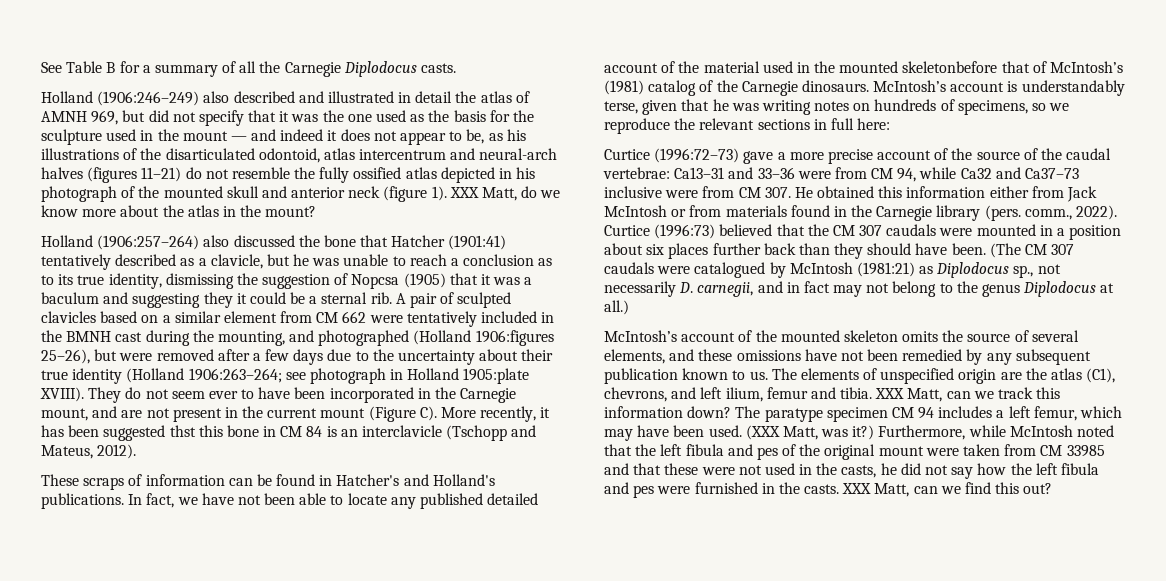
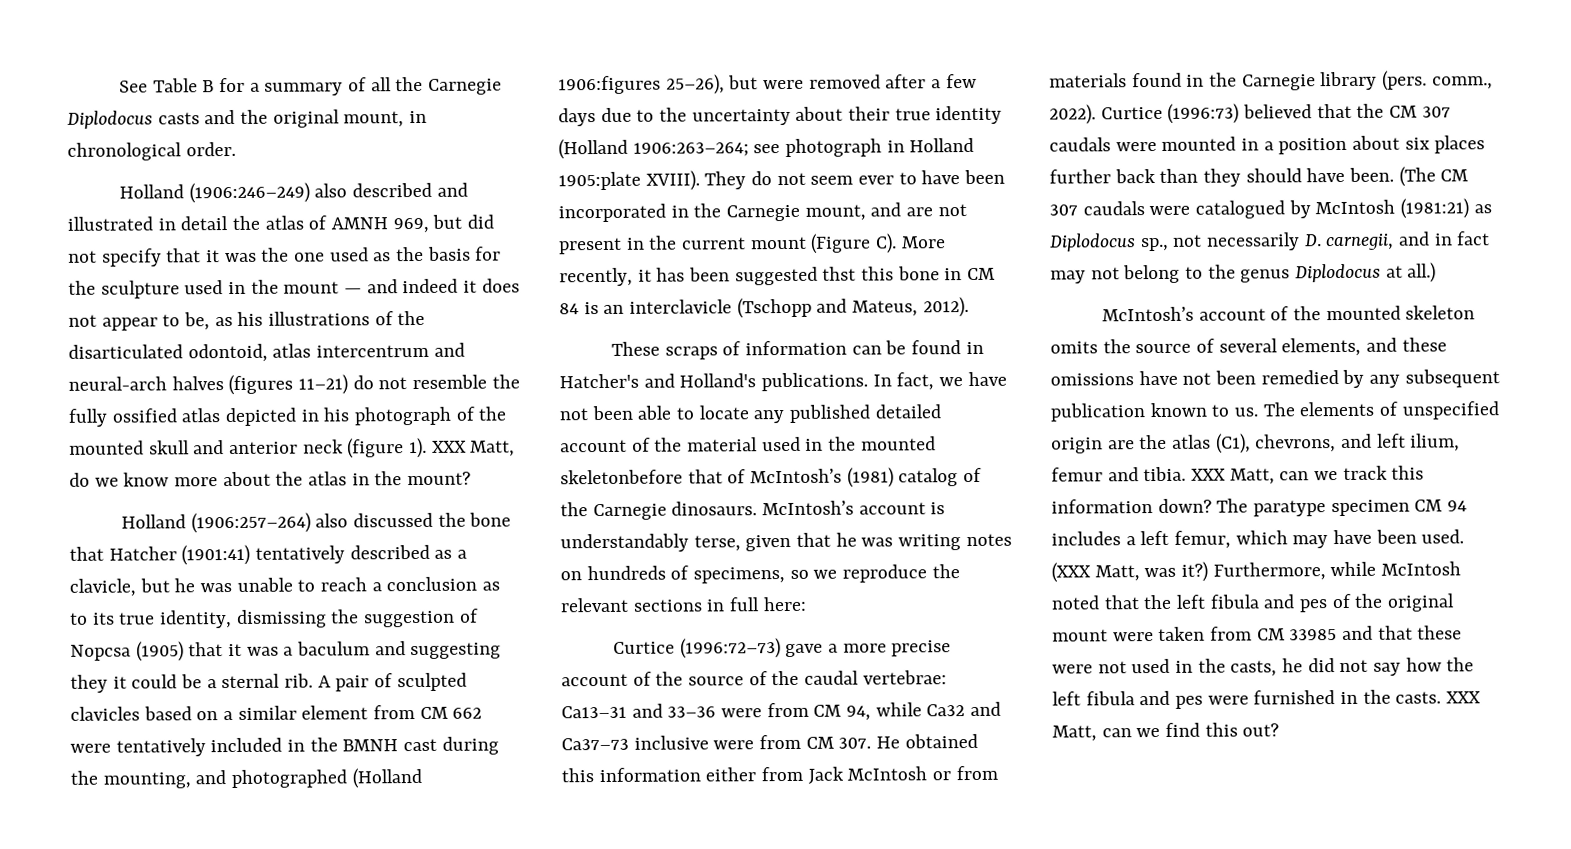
[421,63,457,73] casts. -> [157,109,428,128] [67,141,236,161] casts and the original mount, in chronological order.

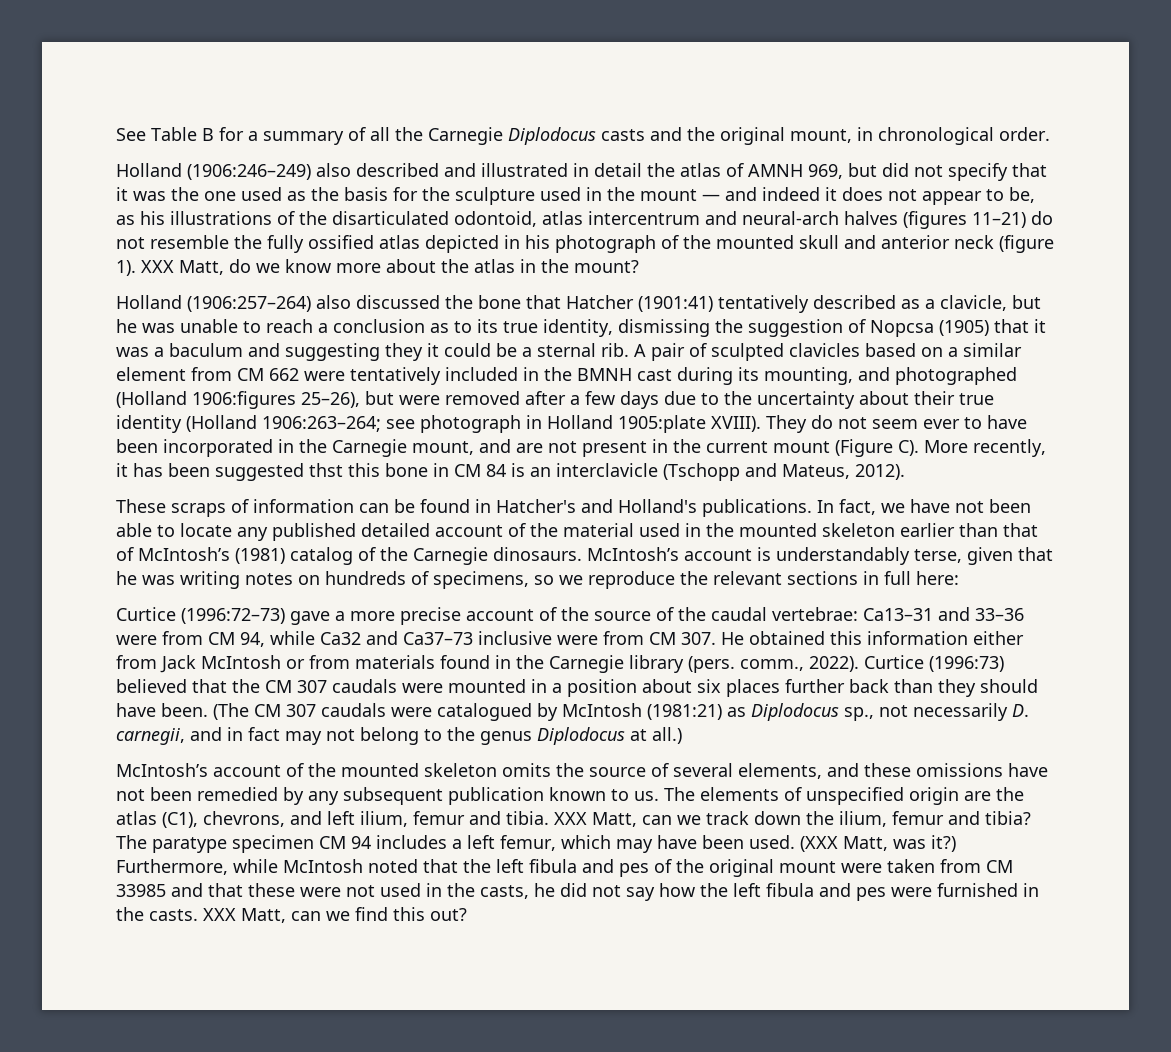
[70,770,98,785] the -> [738,367,759,381] its
[560,469,683,485] skeletonbefore -> [822,523,998,537] skeleton earlier than
[1391,465,1425,480] [1051,498,1212,514] this information down? -> [754,811,1031,827] down the ilium, femur and tibia?

